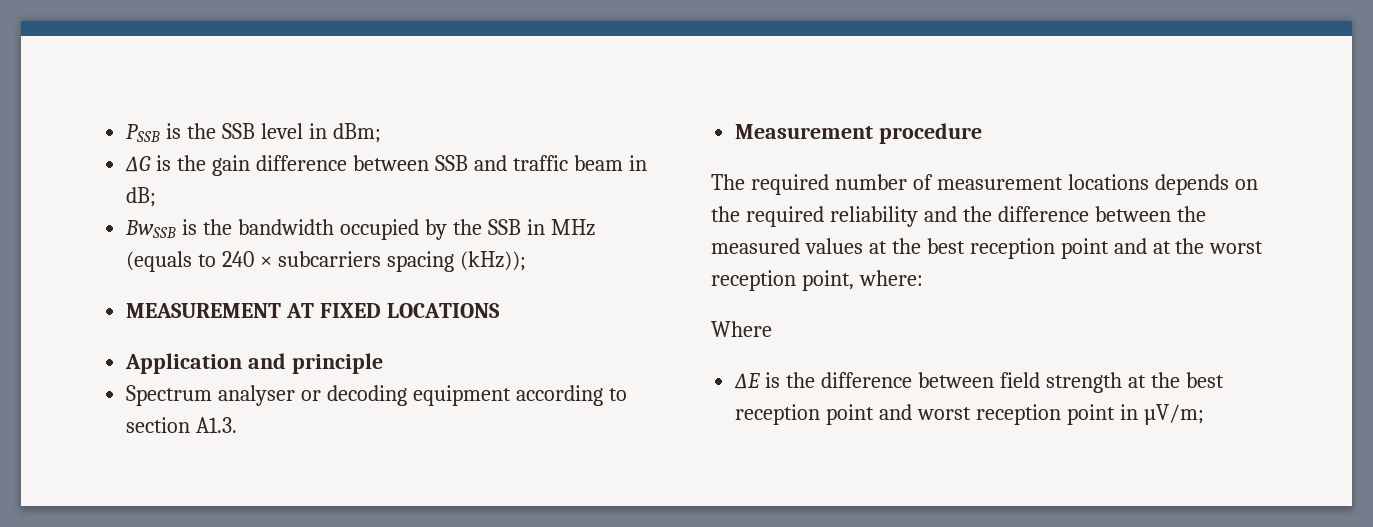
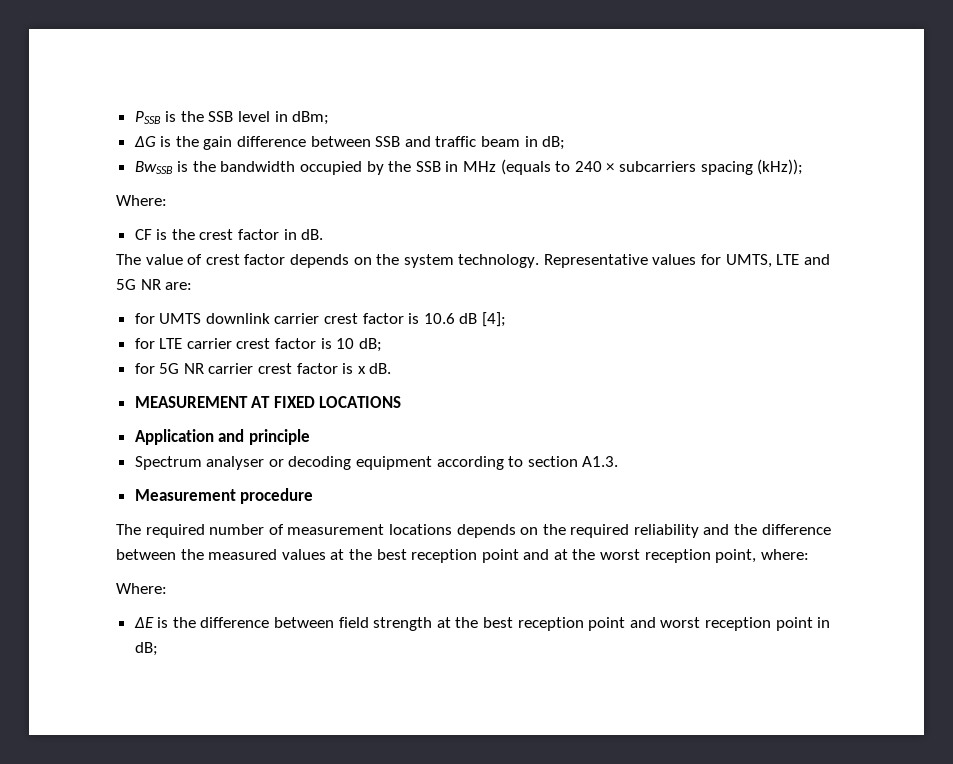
(526, 261) none -> [116,195,167,206] [134,229,324,240] [116,254,830,268] [116,279,193,290] [134,312,507,327] [134,338,382,352] [134,363,392,374] // Where: // CF is the crest factor in dB. // The value of crest factor depends on the system technology. Representative values for UMTS, LTE and 5G NR are: // for UMTS downlink carrier crest factor is 10.6 dB [4]; // for LTE carrier crest factor is 10 dB; // for 5G NR carrier crest factor is x dB.
[711,321,772,337] Where -> [116,583,167,594] Where:
[1143,404,1204,425] µV/m; -> [134,642,158,656] dB;

